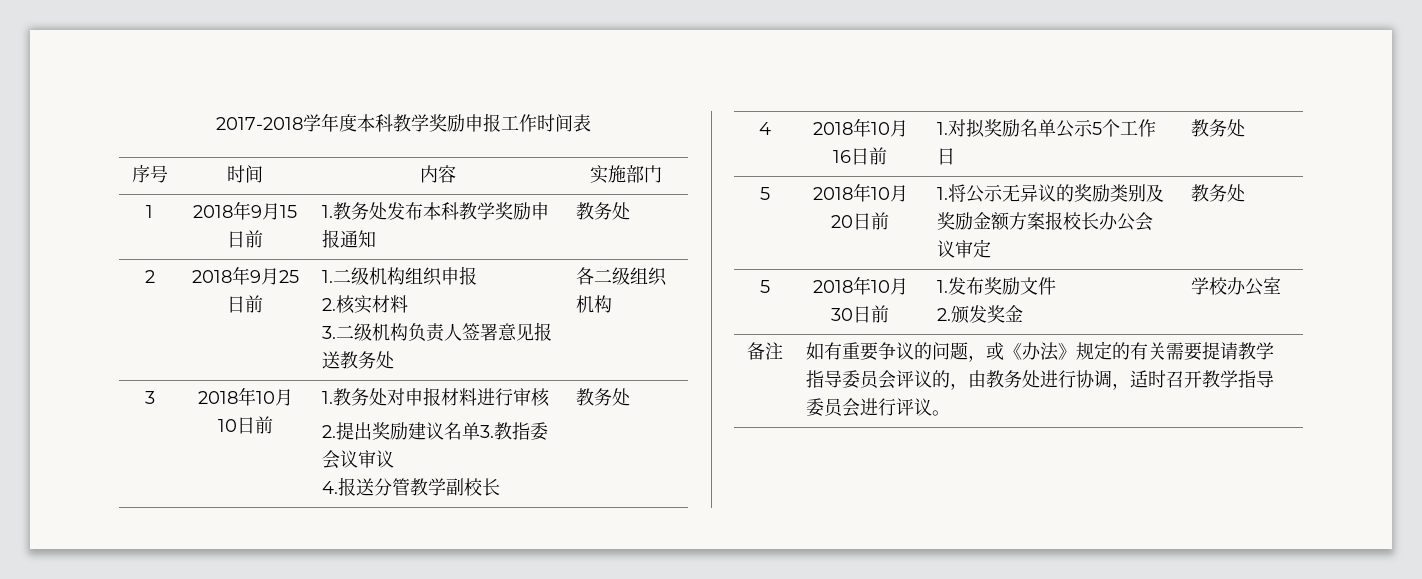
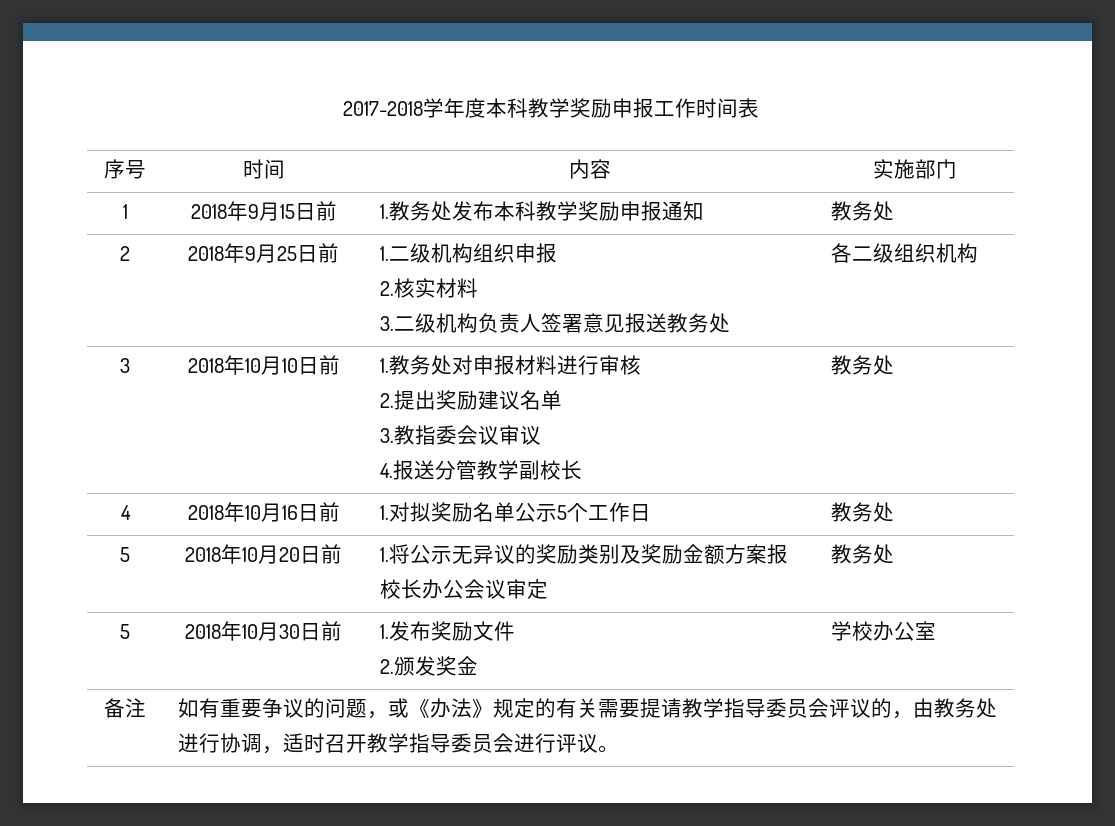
(481, 431) none -> (562, 400) //

